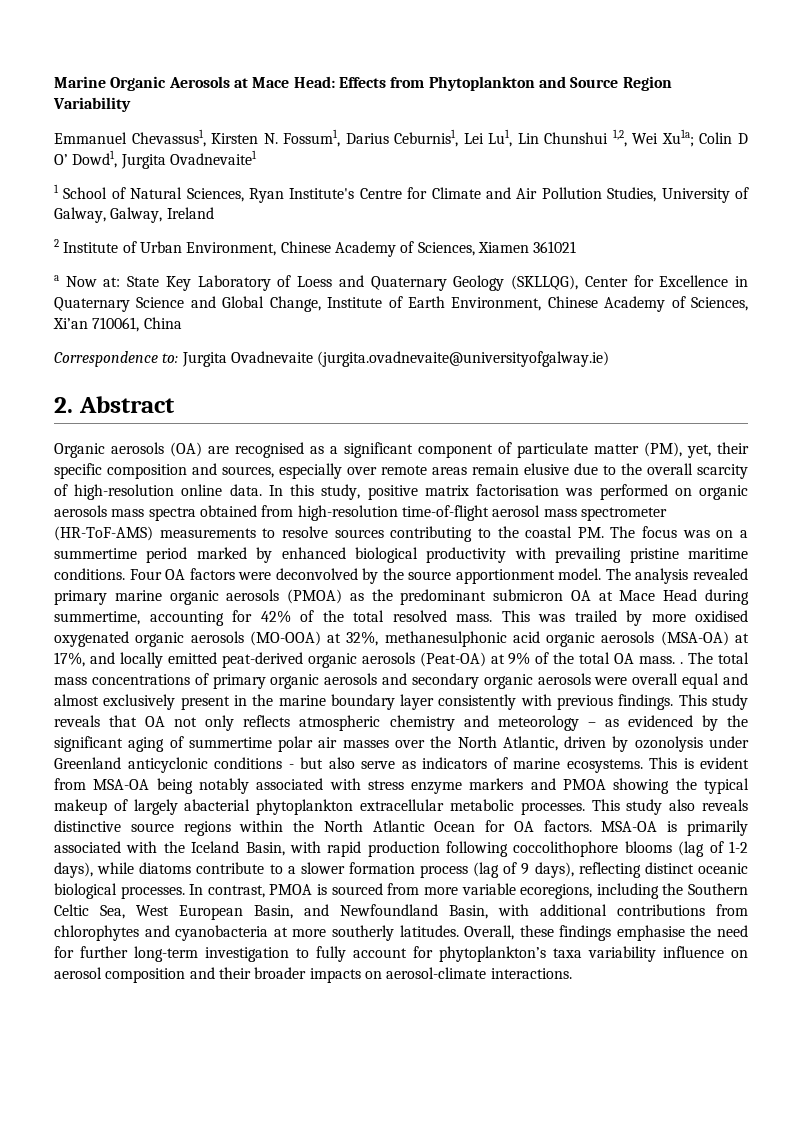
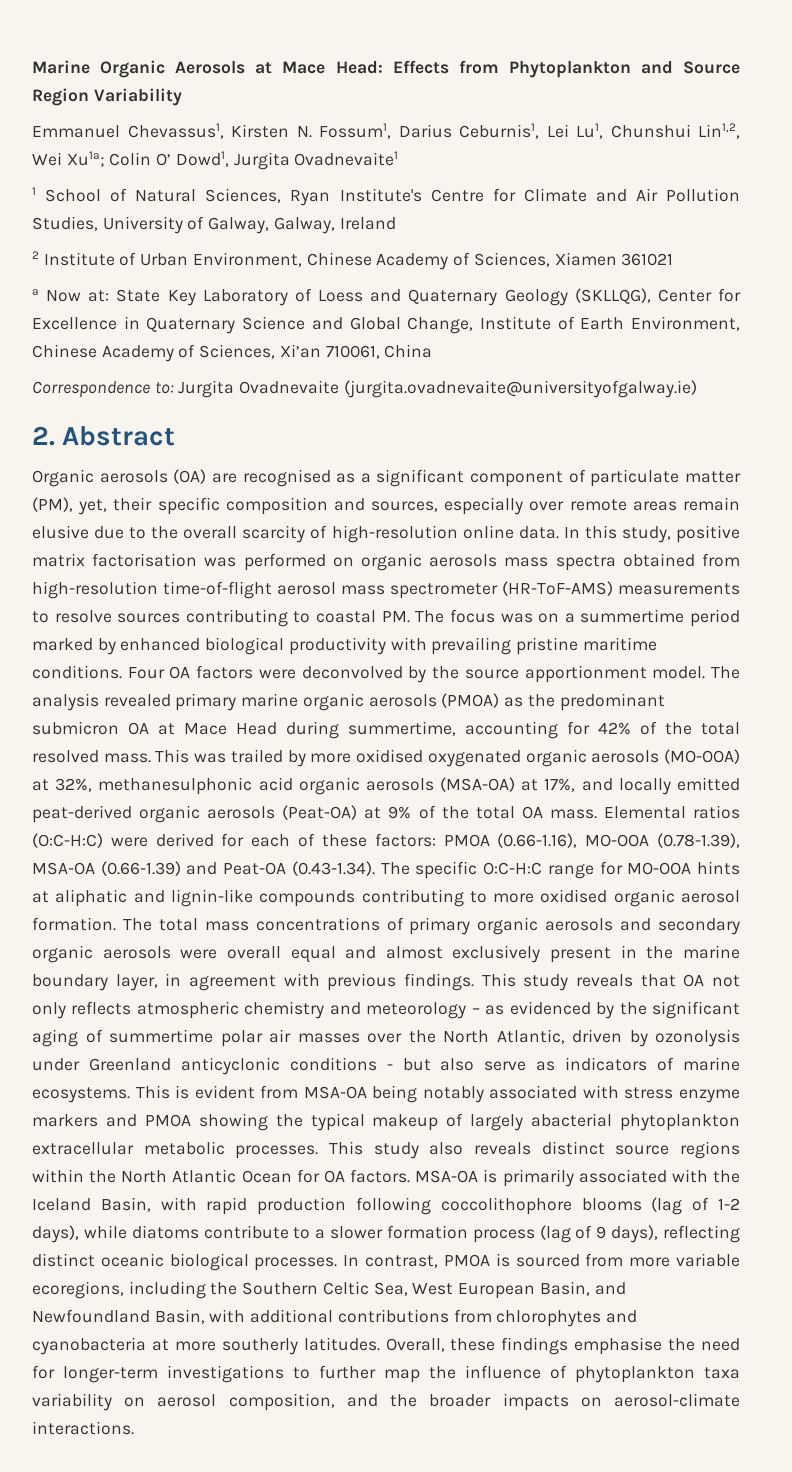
[517,129,627,147] Lin Chunshui 1,2, -> [610,123,740,139] Chunshui Lin1,2,
[738,133,748,144] D -> (152, 159) none
[497,526,519,538] the -> (311, 617) none
[680,662,684,664] . -> [603,805,740,819] [32,833,740,848] [32,861,741,879] [32,889,740,907] [32,917,116,931] Elemental ratios (O:C-H:C) were derived for each of these factors: PMOA (0.66-1.16), MO-OOA (0.78-1.39), MSA-OA (0.66-1.39) and Peat-OA (0.43-1.34). The specific O:C-H:C range for MO-OOA hints at aliphatic and lignin-like compounds contributing to more oxidised organic aerosol formation.
[400,694,517,710] layer consistently -> [115,973,276,991] layer, in agreement
[54,820,121,832] distinctive -> [541,1141,605,1155] distinct
[80,946,546,962] further long-term investigation to fully account for phytoplankton’s -> [63,1365,695,1383] longer-term investigations to further map the influence of phytoplankton
[663,946,724,958] influence -> (112, 1402) none
[105,967,251,983] composition and their -> [228,1393,418,1411] composition, and the

